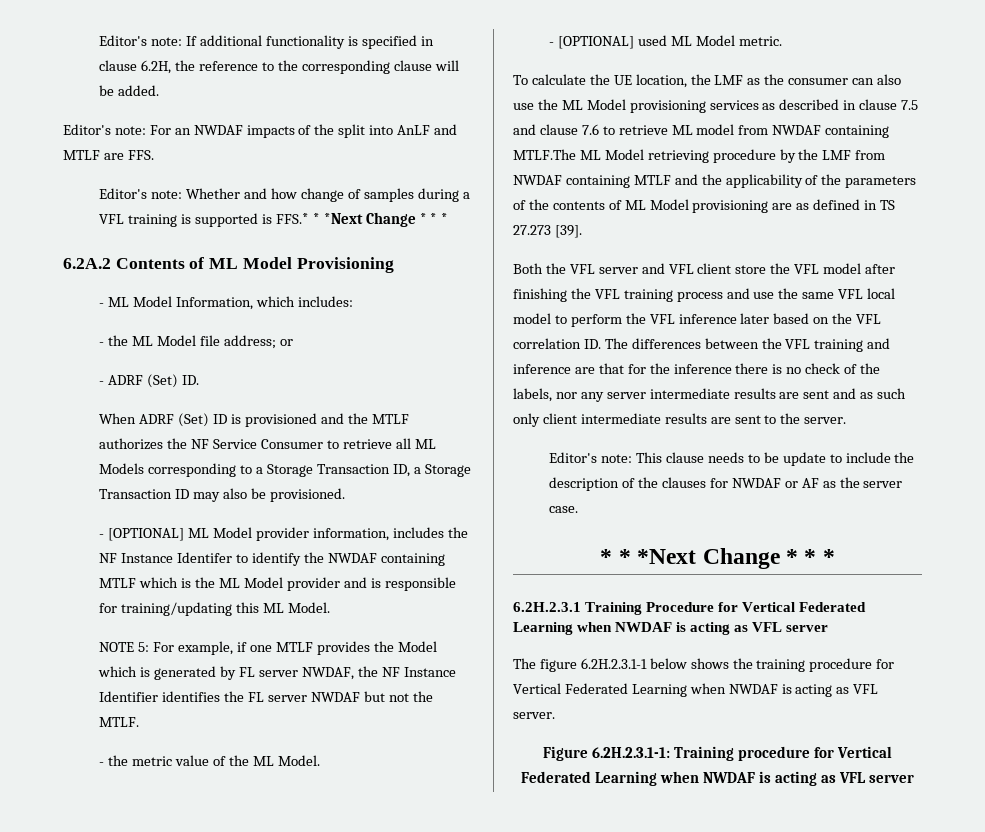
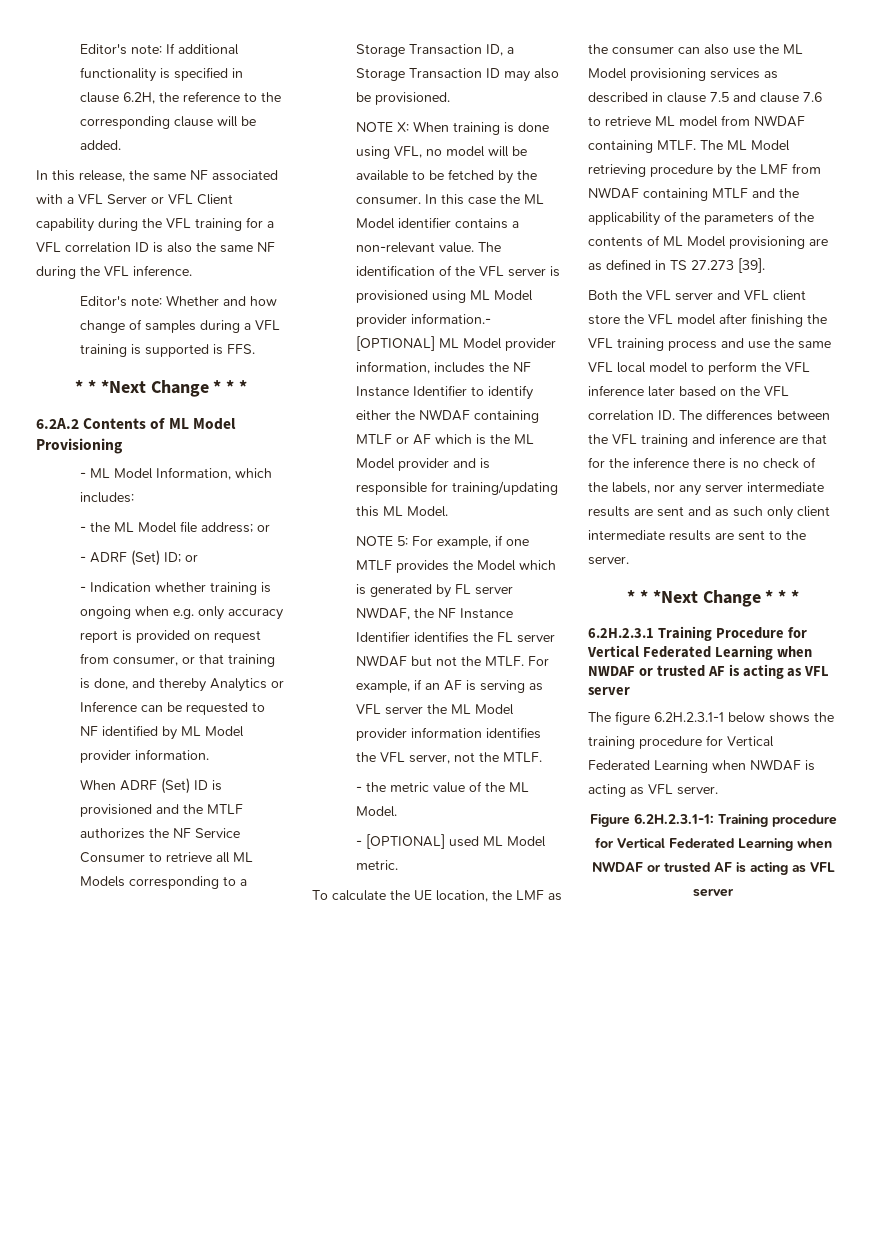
[63,124,458,138] [63,150,154,160] Editor's note: For an NWDAF impacts of the split into AnLF and MTLF are FFS. -> [36,170,278,182] [36,194,233,205] [36,217,274,232] [36,242,275,253] [36,265,192,279] In this release, the same NF associated with a VFL Server or VFL Client capability during the VFL training for a VFL correlation ID is also the same NF during the VFL inference.
[275,213,309,224] FFS.* -> [227,344,256,354] [74,380,83,393] FFS. // *
[182,375,200,385] ID. -> [164,552,199,563] [80,582,272,595] [80,606,284,620] [80,630,262,643] [80,653,276,667] [80,678,285,692] [80,701,266,715] [80,725,245,740] [80,749,210,763] ID; or // - Indication whether training is ongoing when e.g. only accuracy report is provided on request from consumer, or that training is done, and thereby Analytics or Inference can be requested to NF identified by ML Model provider information.
[99,534,105,538] - -> [356,121,550,135] [356,146,528,159] [356,169,538,184] [356,194,545,205] [356,217,520,229] [356,242,502,253] [356,265,561,277] [356,290,534,303] [356,313,492,327] NOTE X: When training is done using VFL, no model will be available to be fetched by the consumer. In this case the ML Model identifier contains a non-relevant value. The identification of the VFL server is provisioned using ML Model provider information.-
[177,552,233,563] Identifer -> [413,385,468,396] Identifier
(301, 559) none -> [356,410,392,420] either
(137, 583) none -> [396,434,432,445] or AF
(140, 722) none -> [528,656,550,666] [356,679,544,693] [356,704,515,715] [356,727,542,741] [356,752,543,764] For example, if an AF is serving as VFL server the ML Model provider information identifies the VFL server, not the MTLF.
[513,149,576,160] MTLF.The -> [657,140,723,150] MTLF. The
[549,452,915,466] [549,477,903,491] [549,506,579,513] // Editor's note: This clause needs to be update to include the description of the clauses for NWDAF or AF as the server case. -> (629, 560) none
(673, 627) none -> [638,665,725,677] or trusted AF
(756, 777) none -> [646,862,732,873] or trusted AF

